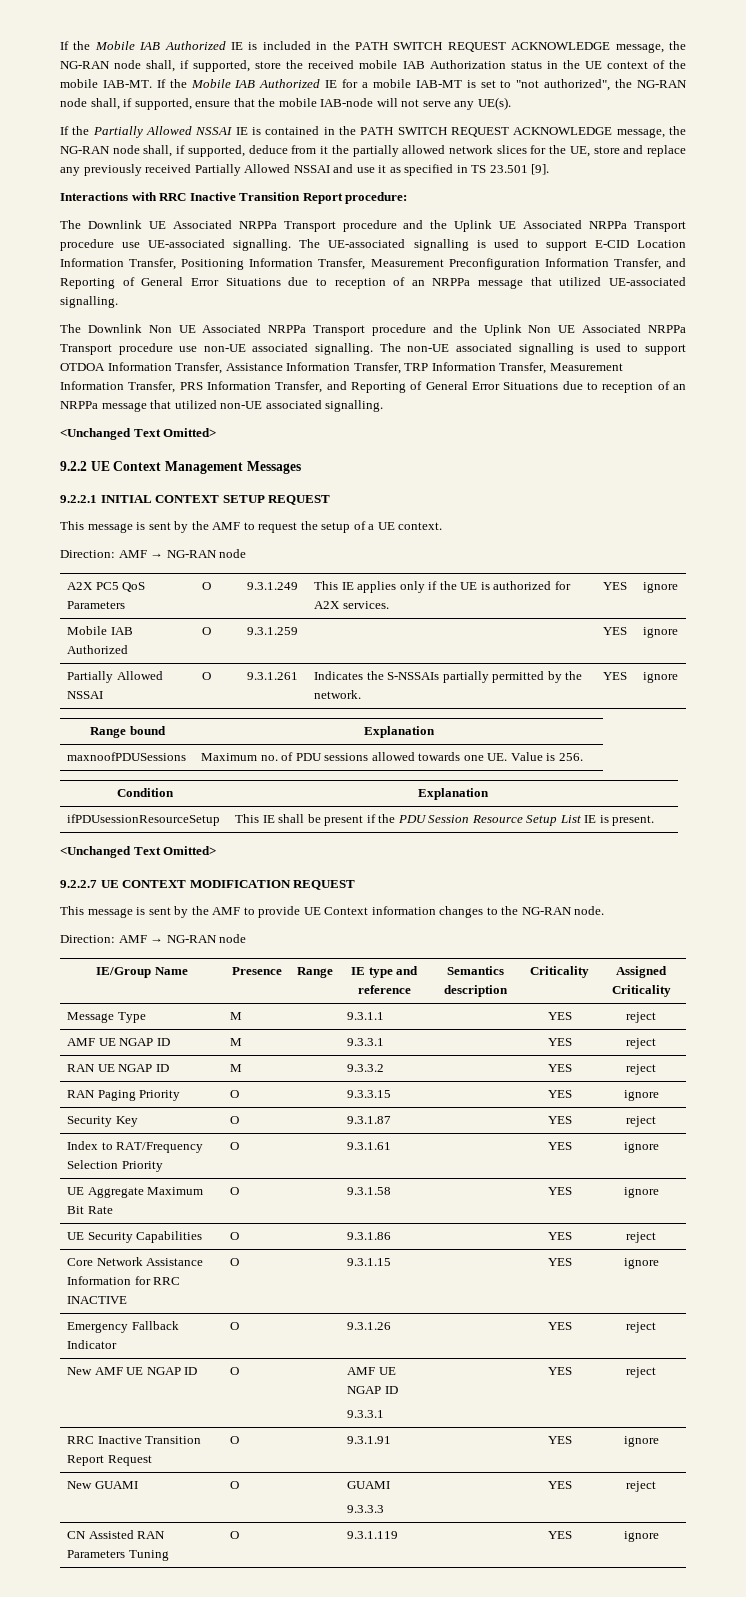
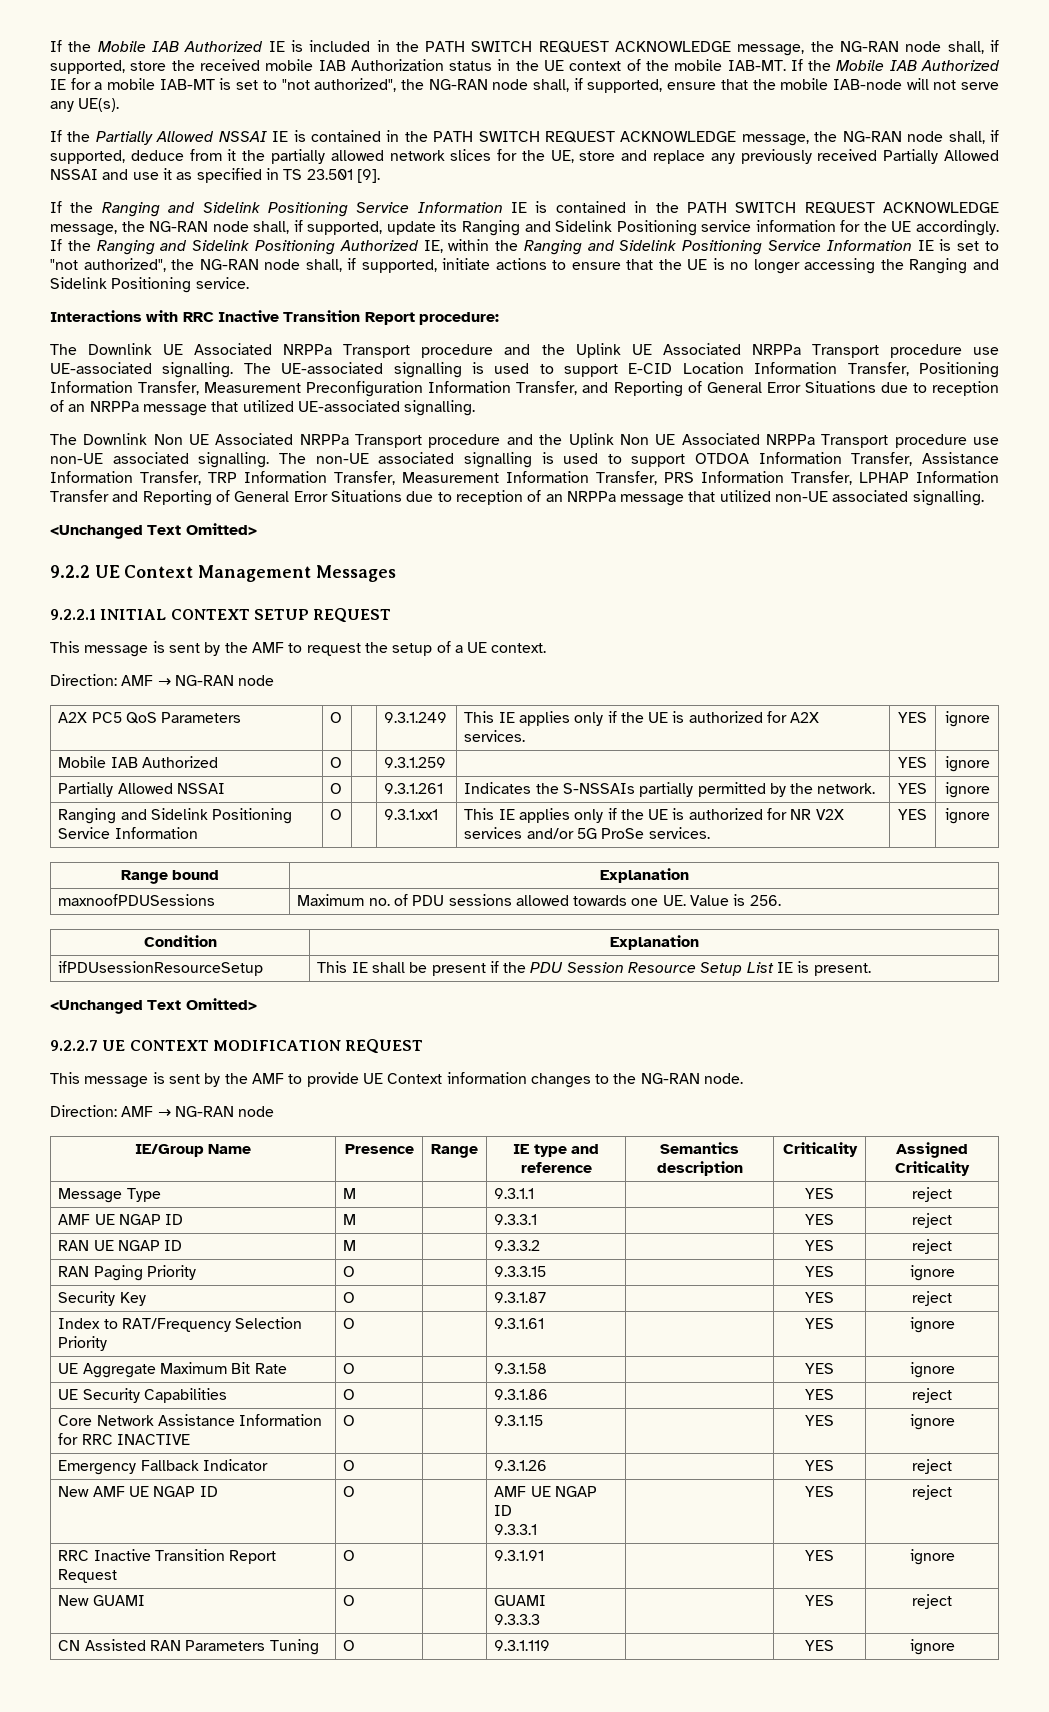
(550, 169) none -> [50,201,999,217] [50,220,999,236] [50,239,999,255] [50,258,999,274] [50,277,249,293] // If the Ranging and Sidelink Positioning Service Information IE is contained in the PATH SWITCH REQUEST ACKNOWLEDGE message, the NG-RAN node shall, if supported, update its Ranging and Sidelink Positioning service information for the UE accordingly. If the Ranging and Sidelink Positioning Authorized IE, within the Ranging and Sidelink Positioning Service Information IE is set to "not authorized", the NG-RAN node shall, if supported, initiate actions to ensure that the UE is no longer accessing the Ranging and Sidelink Positioning service.
(323, 387) none -> [859,471,999,483] [50,490,109,502] LPHAP Information Transfer
(678, 677) none -> [58,808,293,824] [58,827,198,839] [330,809,343,820] [384,809,439,820] [464,808,844,823] [464,827,710,839] [898,809,927,820] [944,808,990,824] // Ranging and Sidelink Positioning Service Information | O | | 9.3.1.xx1 | This IE applies only if the UE is authorized for NR V2X services and/or 5G ProSe services. | YES | ignore

